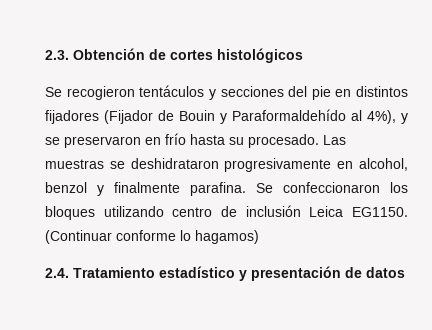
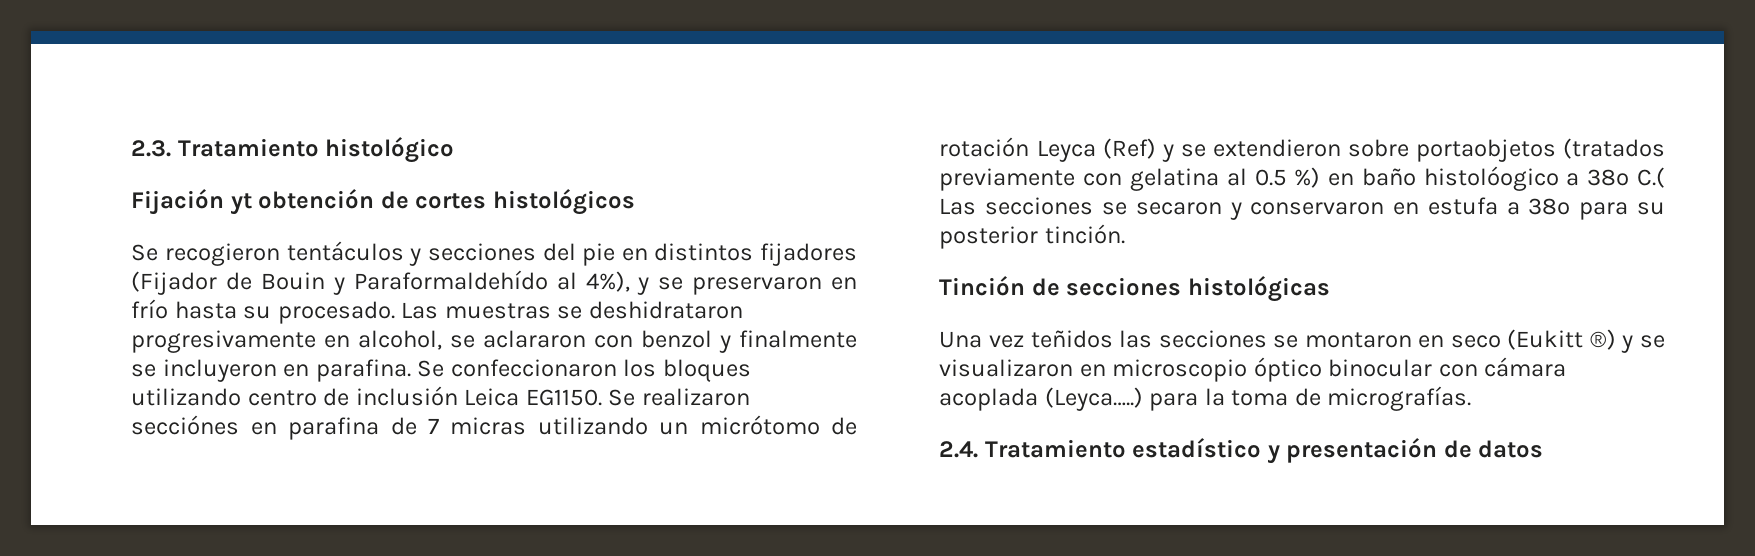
[73,48,146,60] Obtención -> [177,137,455,163] [131,189,375,215] Tratamiento histológico // Fijación yt obtención
[45,182,181,196] benzol y finalmente -> [450,330,857,353] [131,359,310,382] se aclararon con benzol y finalmente se incluyeron en
[45,230,260,244] (Continuar conforme lo hagamos) -> [608,388,750,406] [131,415,857,440] [939,137,1665,162] [939,166,1665,191] [939,197,1665,220] [939,224,1125,249] [939,276,1330,302] [939,329,1666,353] [939,357,1567,382] [939,386,1472,411] Se realizaron secciónes en parafina de 7 micras utilizando un micrótomo de rotación Leyca (Ref) y se extendieron sobre portaobjetos (tratados previamente con gelatina al 0.5 %) en baño histolóogico a 38º C.( Las secciones se secaron y conservaron en estufa a 38º para su posterior tinción. // Tinción de secciones histológicas // Una vez teñidos las secciones se montaron en seco (Eukitt ®) y se visualizaron en microscopio óptico binocular con cámara acoplada (Leyca…..) para la toma de micrografías.

